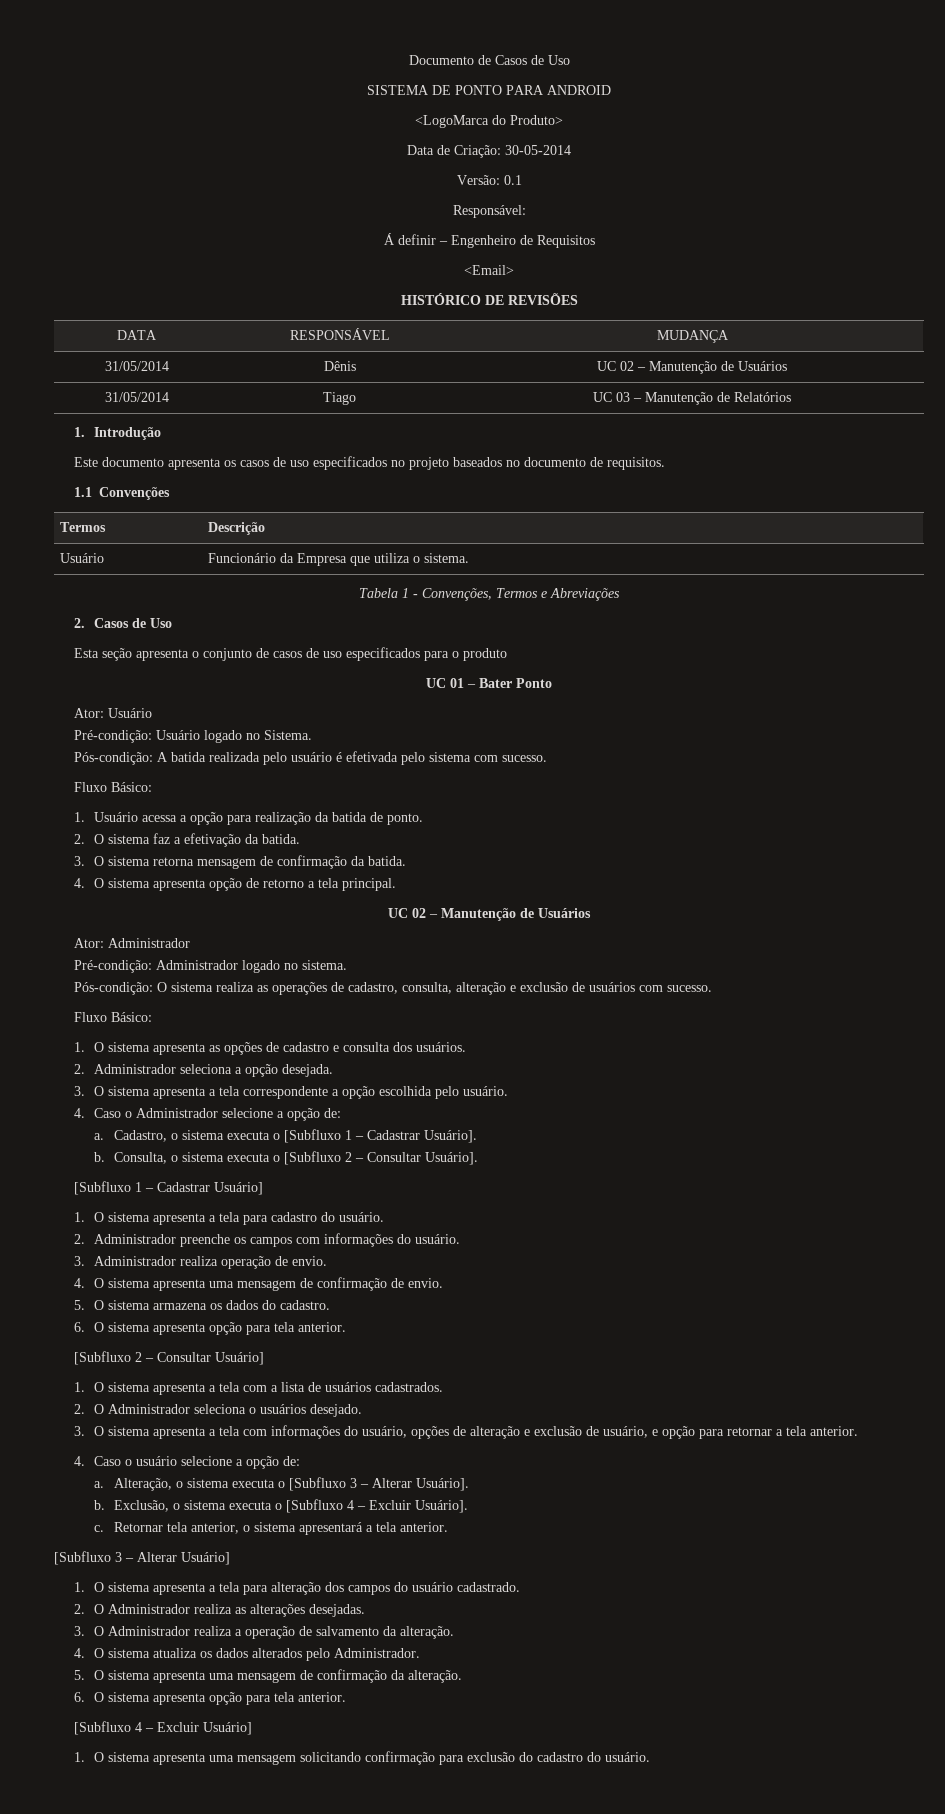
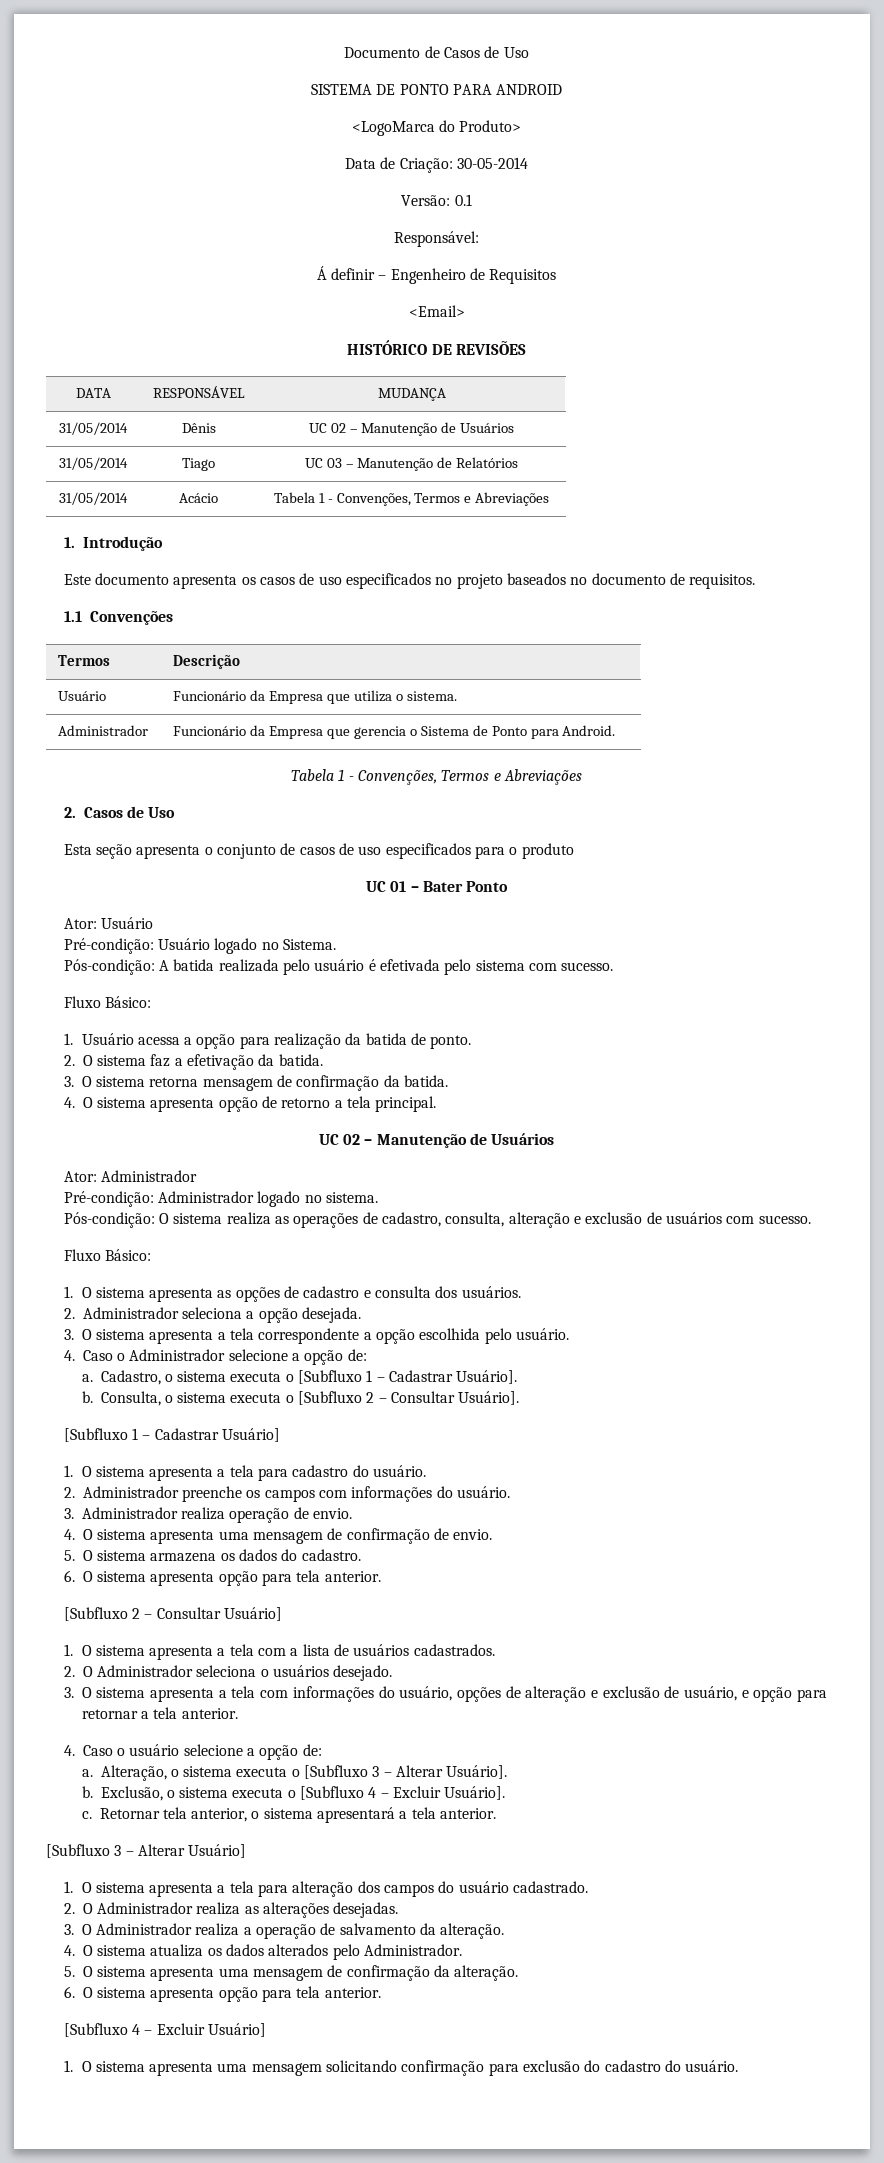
(791, 397) none -> [59,492,128,505] [179,493,218,503] [273,492,550,506] // 31/05/2014 | Acácio | Tabela 1 - Convenções, Termos e Abreviações
(469, 558) none -> [58,725,149,736] [173,725,616,739] // Administrador | Funcionário da Empresa que gerencia o Sistema de Ponto para Android.

